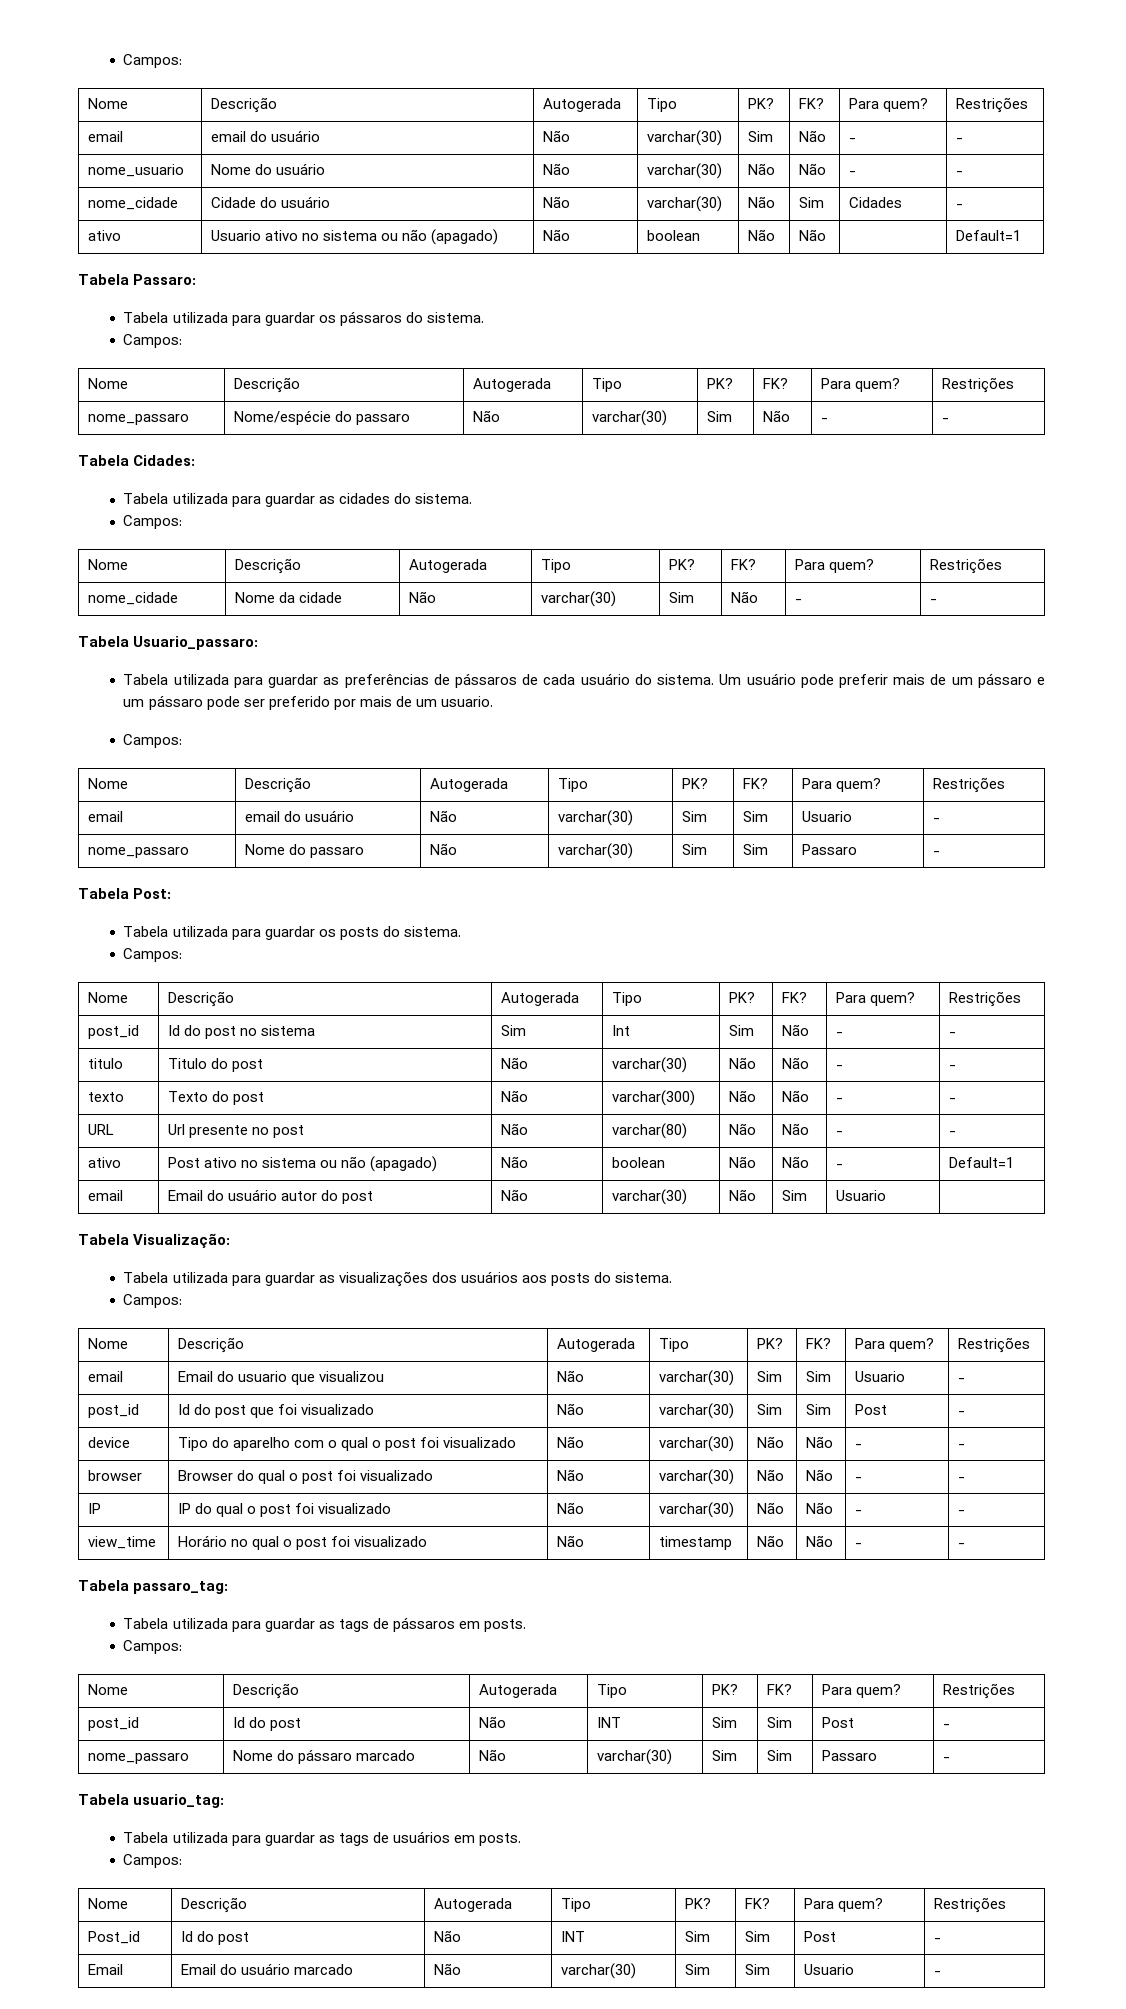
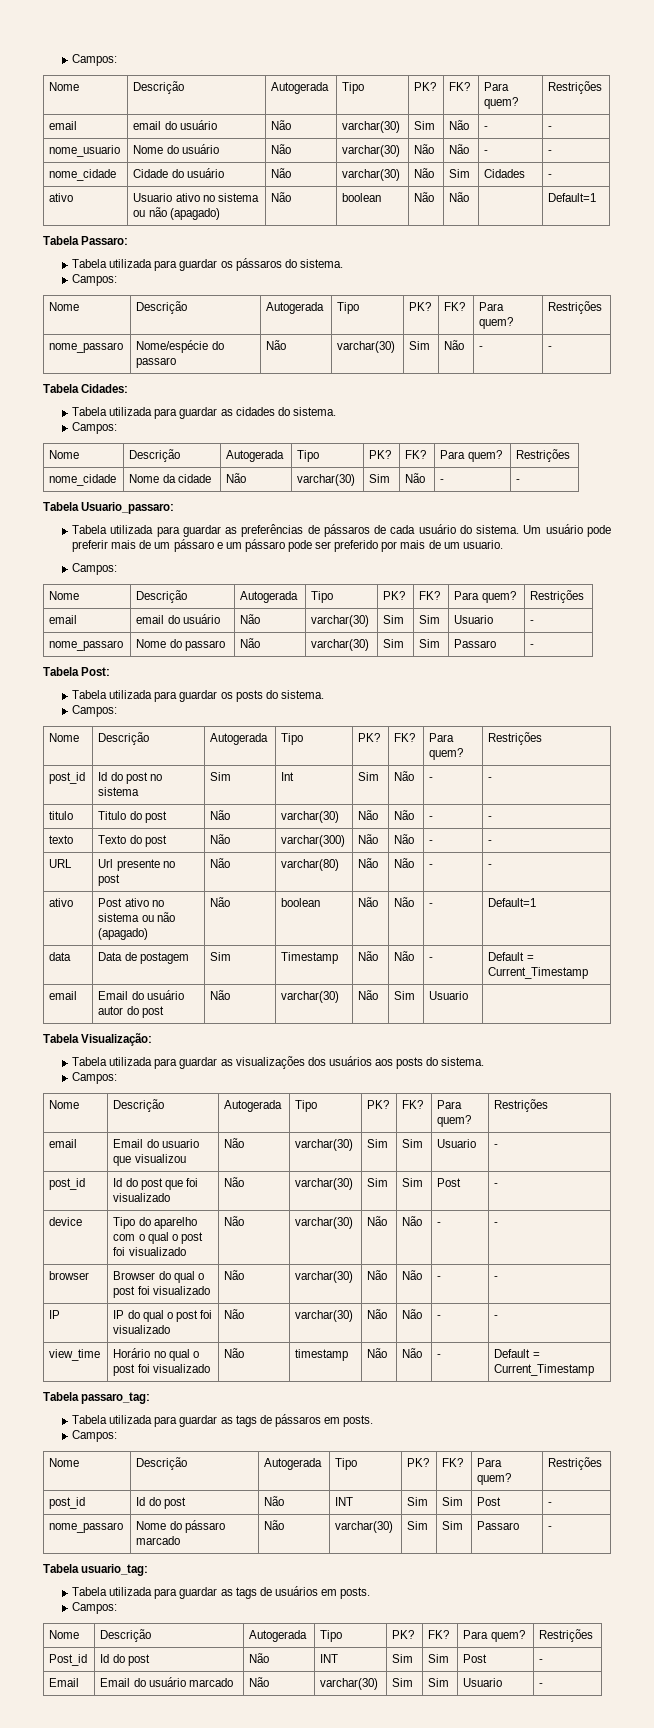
(1014, 1162) none -> [49,952,72,961] [98,952,189,964] [210,952,232,961] [281,952,339,964] [358,951,379,961] [394,951,415,961] [429,957,434,961] [488,952,534,961] [488,967,589,979] // data | Data de postagem | Sim | Timestamp | Não | Não | - | Default = Current_Timestamp
[957,1543,965,1547] - -> [494,1349,540,1358] [494,1364,595,1376] Default = Current_Timestamp

